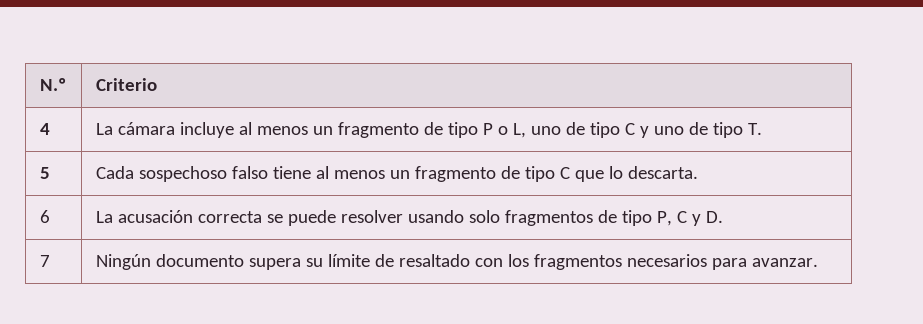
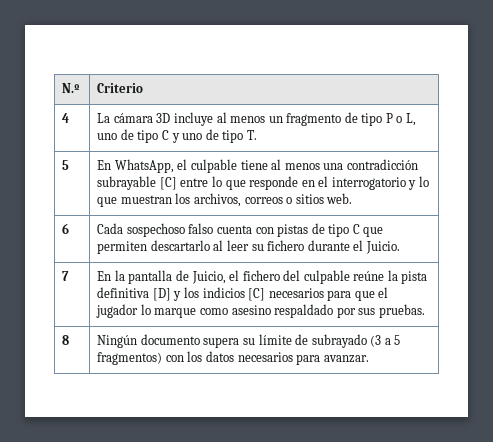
(175, 128) none -> [156,113,171,123] 3D
[95,166,698,182] [39,210,50,223] [95,210,723,226] [39,255,50,267] Cada sospechoso falso tiene al menos un fragmento de tipo C que lo descarta. // 6 | La acusación correcta se puede resolver usando solo fragmentos de tipo P, C y D. // 7 -> [97,159,418,173] [97,176,429,190] [97,193,353,207] [62,223,70,234] [97,223,384,237] [97,240,400,254] [62,271,70,281] [97,270,428,284] [97,287,389,301] [96,304,425,318] [62,335,70,345] En WhatsApp, el culpable tiene al menos una contradicción subrayable [C] entre lo que responde en el interrogatorio y lo que muestran los archivos, correos o sitios web. // 6 | Cada sospechoso falso cuenta con pistas de tipo C que permiten descartarlo al leer su fichero durante el Juicio. // 7 | En la pantalla de Juicio, el fichero del culpable reúne la pista definitiva [D] y los indicios [C] necesarios para que el jugador lo marque como asesino respaldado por sus pruebas. // 8
[398,254,470,267] resaltado -> [311,334,401,348] [97,352,163,365] subrayado (3 a 5 fragmentos)
[533,254,622,270] fragmentos -> [205,351,234,362] datos

